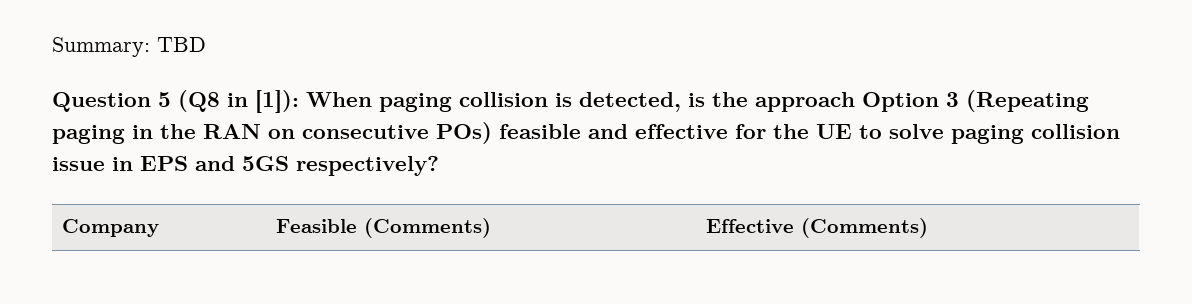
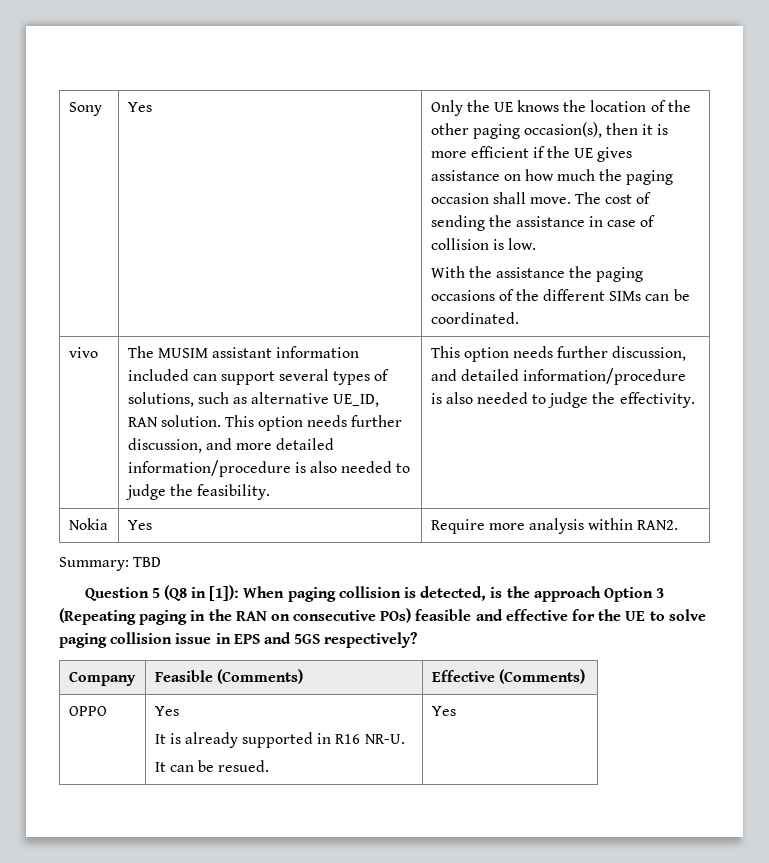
(52, 47) none -> [68,102,102,116] [127,102,152,112] [430,100,691,116] [430,122,669,139] [430,146,633,162] [430,169,674,185] [430,192,652,204] [430,215,656,231] [430,238,536,250] [430,266,644,282] [430,289,690,301] [430,312,519,324] [68,347,98,358] [127,346,360,358] [127,369,390,385] [127,392,380,407] [127,415,403,431] [127,438,335,453] [127,460,411,477] [125,484,270,500] [430,346,687,362] [430,368,686,385] [430,392,695,408] [68,518,108,530] [127,520,152,530] [430,518,679,534] Sony | Yes | Only the UE knows the location of the other paging occasion(s), then it is more efficient if the UE gives assistance on how much the paging occasion shall move. The cost of sending the assistance in case of collision is low. // With the assistance the paging occasions of the different SIMs can be coordinated. // vivo | The MUSIM assistant information included can support several types of solutions, such as alternative UE_ID, RAN solution. This option needs further discussion, and more detailed information/procedure is also needed to judge the feasibility. | This option needs further discussion, and detailed information/procedure is also needed to judge the effectivity. // Nokia | Yes | Require more analysis within RAN2. //
(929, 228) none -> [68,706,107,716] [154,706,179,716] [154,732,405,748] [154,760,270,772] [431,706,456,716] // OPPO | Yes // It is already supported in R16 NR-U. // It can be resued. | Yes

